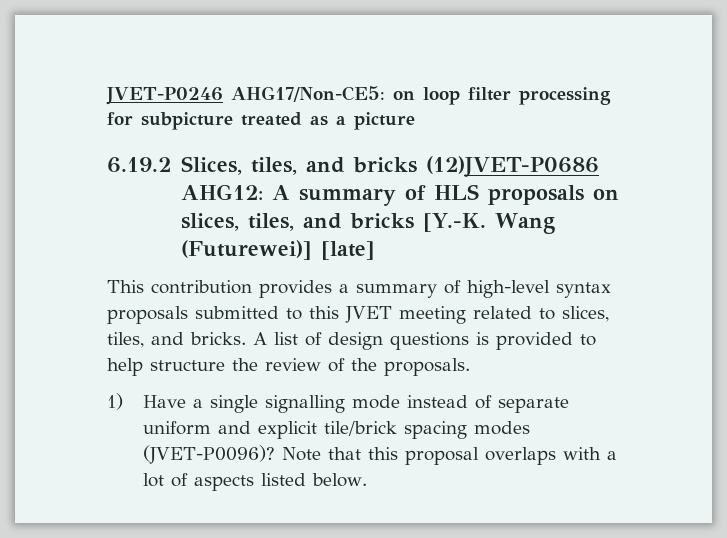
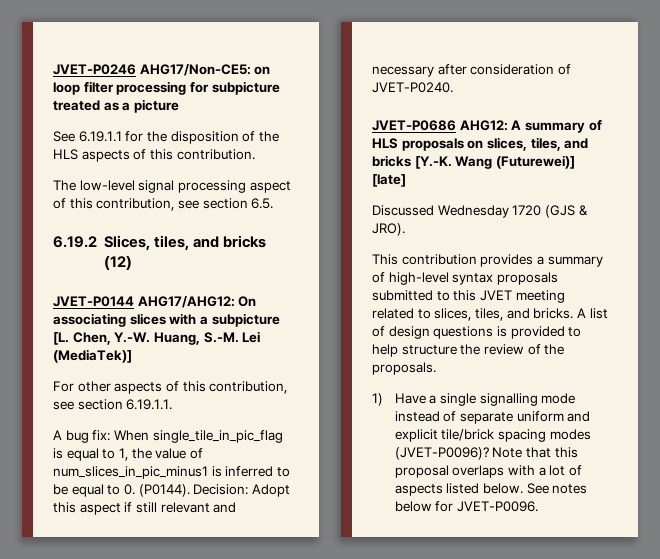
(415, 121) none -> [53,131,279,144] [53,149,255,162] [53,180,291,193] [53,198,274,211] // See 6.19.1.1 for the disposition of the HLS aspects of this contribution. // The low-level signal processing aspect of this contribution, see section 6.5.
[425,156,600,177] (12)JVET-P0686 -> [103,255,132,270] [53,296,257,308] [53,313,280,327] [53,331,261,345] [53,349,132,363] [53,381,288,394] [53,399,173,410] [53,430,283,443] [53,448,203,461] [53,466,290,479] [53,484,290,497] [53,502,237,515] [372,64,571,77] [372,82,453,93] [372,120,456,131] (12) // JVET-P0144 AHG17/AHG12: On associating slices with a subpicture [L. Chen, Y.-W. Huang, S.-M. Lei (MediaTek)] // For other aspects of this contribution, see section 6.19.1.1. // A bug fix: When single_tile_in_pic_flag is equal to 1, the value of num_slices_in_pic_minus1 is inferred to be equal to 0. (P0144). Decision: Adopt this aspect if still relevant and necessary after consideration of JVET-P0240. // JVET-P0686
(375, 250) none -> [372,205,588,218] [372,223,405,236] // Discussed Wednesday 1720 (GJS & JRO).
(368, 480) none -> [526,483,588,494] [394,501,539,512] See notes below for JVET-P0096.

